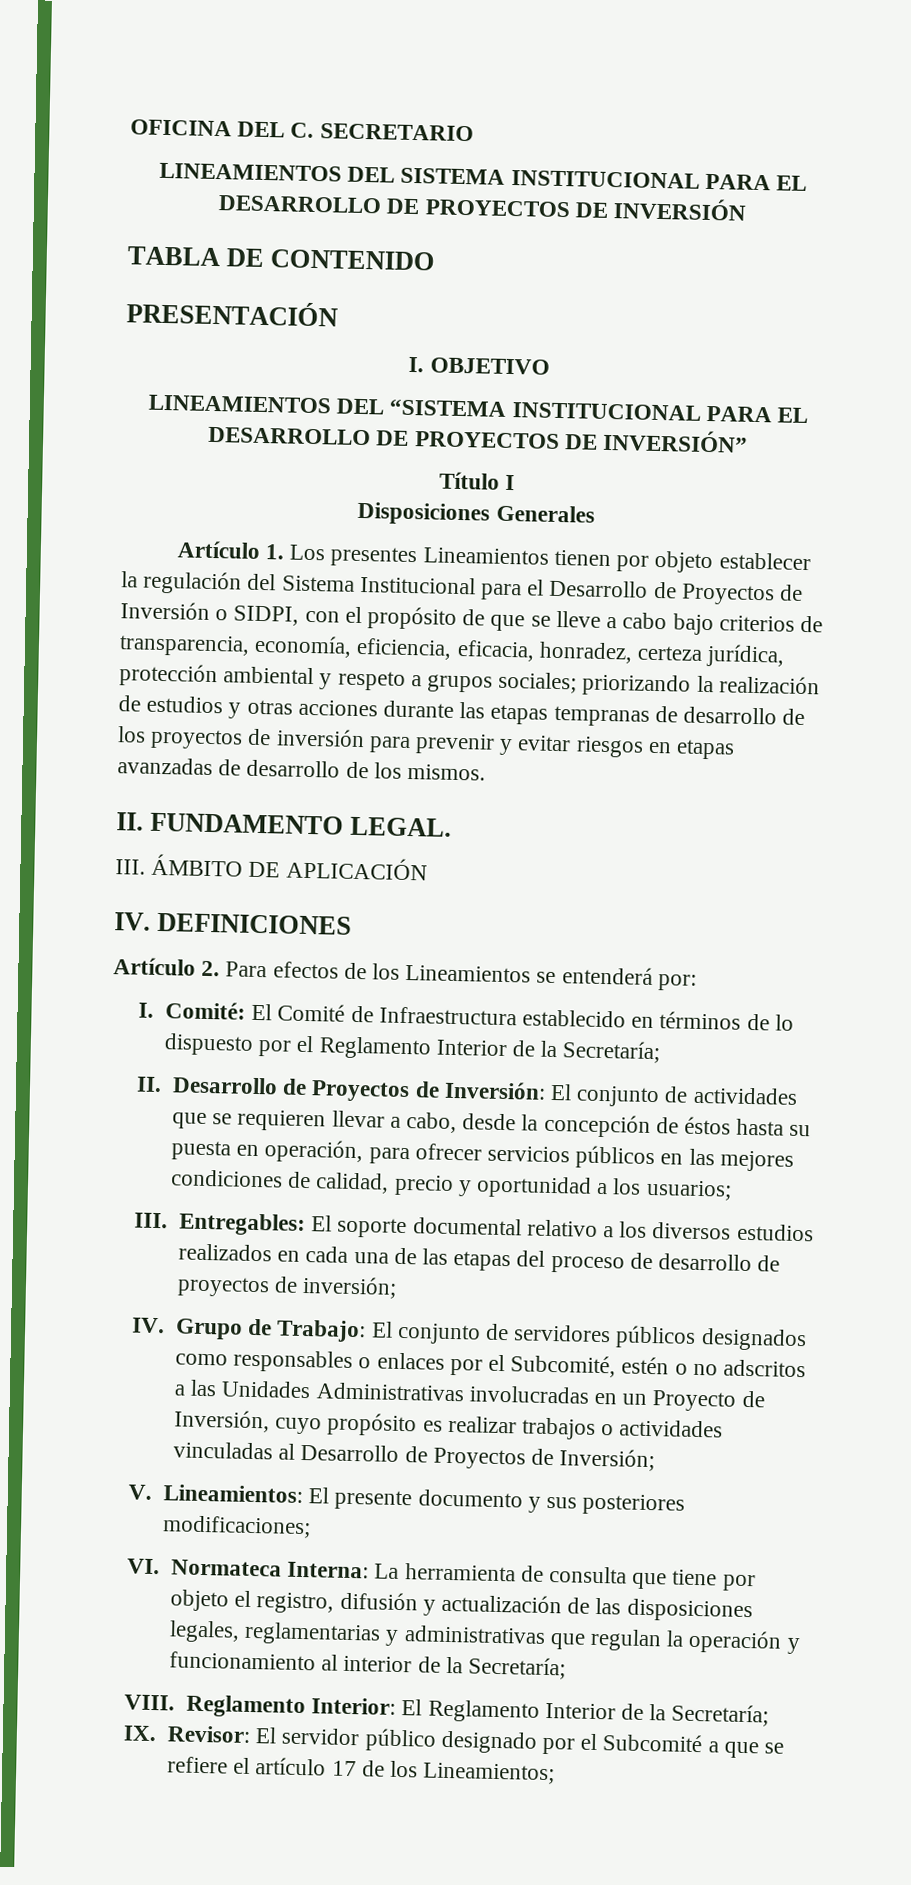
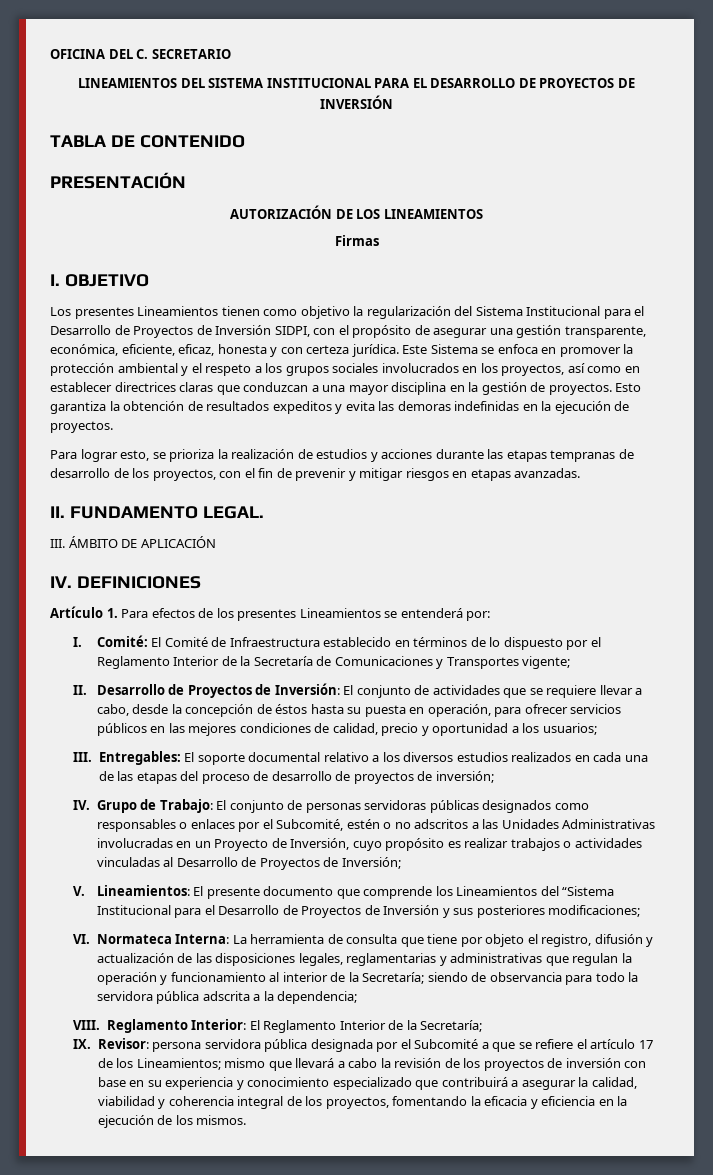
[408,356,550,375] [147,394,809,424] [208,426,748,453] [438,471,516,491] [357,501,595,526] [176,540,811,574] [121,570,243,595] I. OBJETIVO // LINEAMIENTOS DEL “SISTEMA INSTITUCIONAL PARA EL DESARROLLO DE PROYECTOS DE INVERSIÓN” // Título I // Disposiciones Generales // Artículo 1. Los presentes Lineamientos tienen por objeto establecer la regulación -> [230,205,483,219] [334,235,379,246] [50,274,149,287] [50,306,451,319] AUTORIZACIÓN DE LOS LINEAMIENTOS // Firmas // I. OBJETIVO // Los presentes Lineamientos tienen como objetivo la regularización
[215,609,229,621] o -> (272, 330) none
[490,610,823,636] [119,634,786,668] que se lleve a cabo bajo criterios de transparencia, economía, eficiencia, eficacia, honradez, certeza jurídica, -> [433,325,646,338] [50,344,634,357] asegurar una gestión transparente, económica, eficiente, eficaz, honesta y con certeza jurídica. Este Sistema se enfoca en promover la
(333, 681) none -> [191,363,202,373] el
[427,671,692,697] grupos sociales; priorizando -> [265,363,640,376] [50,382,642,395] [50,401,630,414] [50,421,113,433] [50,449,215,462] los grupos sociales involucrados en los proyectos, así como en establecer directrices claras que conduzcan a una mayor disciplina en la gestión de proyectos. Esto garantiza la obtención de resultados expeditos y evita las demoras indefinidas en la ejecución de proyectos. // Para lograr esto, se prioriza
[246,699,293,715] otras -> (378, 457) none
[150,728,411,754] proyectos de inversión para -> [152,468,292,481] proyectos, con el fin de
[517,735,572,752] evitar -> [359,468,404,481] mitigar
[117,757,487,781] avanzadas de desarrollo de los mismos. -> [514,468,581,478] avanzadas.
[201,960,221,977] 2. -> [106,608,118,618] 1.
(401, 971) none -> [237,609,297,621] presentes
[562,1040,662,1064] Secretaría; -> [253,656,571,669] Secretaría de Comunicaciones y Transportes vigente;
[237,1109,327,1132] requieren -> [546,685,597,698] requiere
[513,1324,697,1349] servidores públicos -> [305,800,479,813] personas servidoras públicas
(523, 1498) none -> [336,886,615,899] [96,905,440,918] que comprende los Lineamientos del “Sistema Institucional para el Desarrollo de Proyectos de Inversión
(567, 1668) none -> [427,972,639,985] [96,991,358,1004] siendo de observancia para todo la servidora pública adscrita a la dependencia;
[255,1727,538,1754] El servidor público designado -> [152,1039,373,1052] persona servidora pública designada
(556, 1773) none -> [224,1058,647,1071] [97,1077,637,1090] [97,1096,628,1109] [97,1115,247,1128] mismo que llevará a cabo la revisión de los proyectos de inversión con base en su experiencia y conocimiento especializado que contribuirá a asegurar la calidad, viabilidad y coherencia integral de los proyectos, fomentando la eficacia y eficiencia en la ejecución de los mismos.

